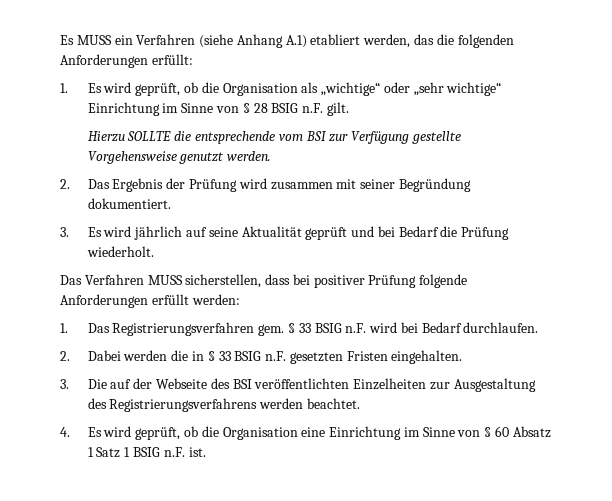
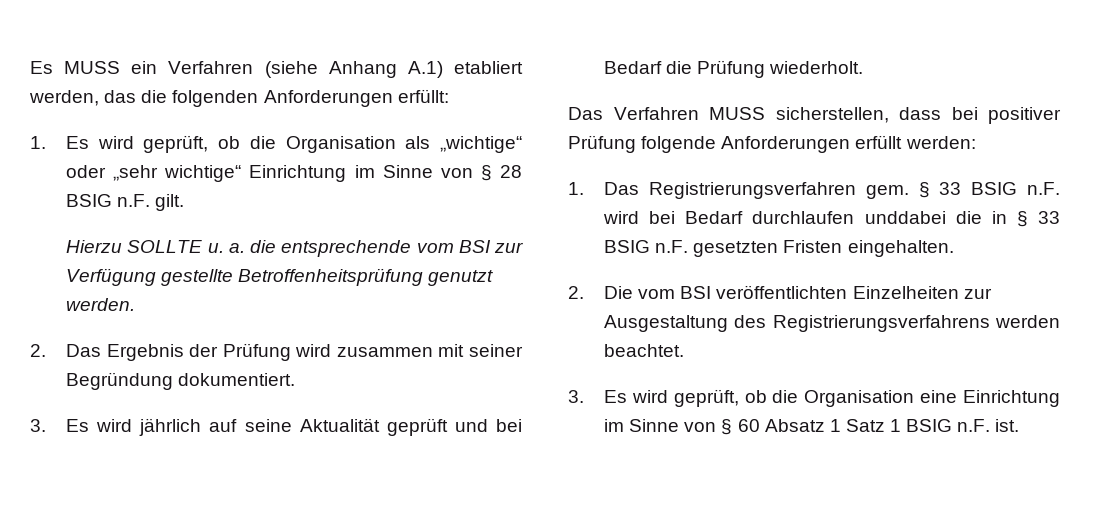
(172, 136) none -> [207,243,245,253] u. a.
[87,151,177,164] Vorgehensweise -> [238,268,424,286] Betroffenheitsprüfung
[463,322,539,333] [60,350,168,361] durchlaufen. // 2. Dabei werden -> [752,211,946,224] durchlaufen unddabei
[60,378,230,389] 3. Die auf der Webseite des -> [568,286,676,299] 2. Die vom
[60,427,70,437] 4. -> [568,390,584,403] 3.

